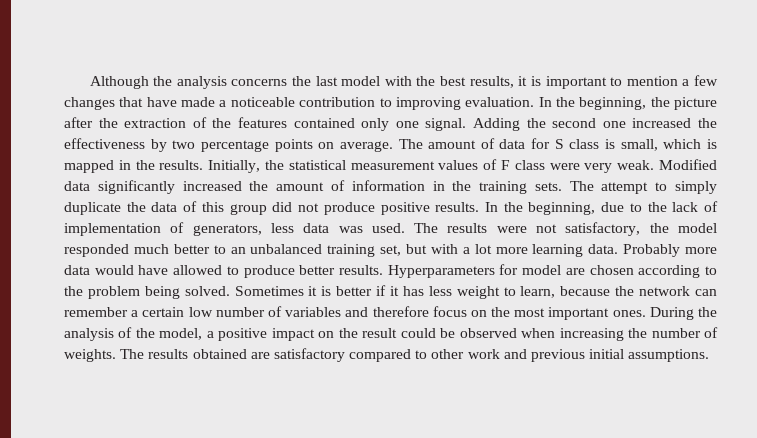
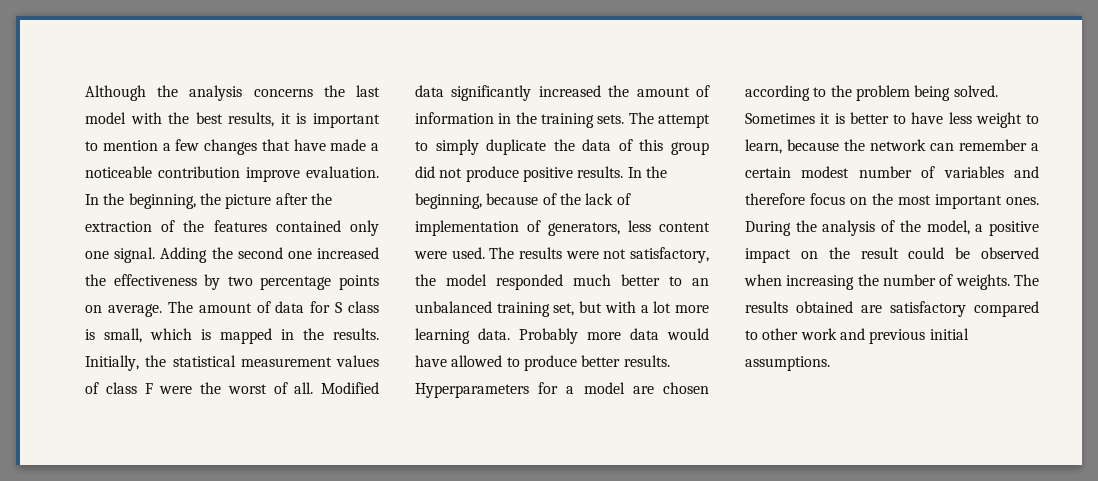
[379,97,461,110] to improving -> [246,167,300,182] improve
[501,160,655,173] F class were very weak. -> [105,382,314,394] class F were the worst of all.
[601,202,642,212] due to -> [486,193,557,205] because of
[303,223,363,233] data was -> [659,222,710,232] [414,251,447,259] content were
(519, 269) none -> [566,386,575,394] a
[376,285,424,296] if it has -> [893,112,944,124] to have
[188,307,213,317] low -> [801,166,850,178] modest

